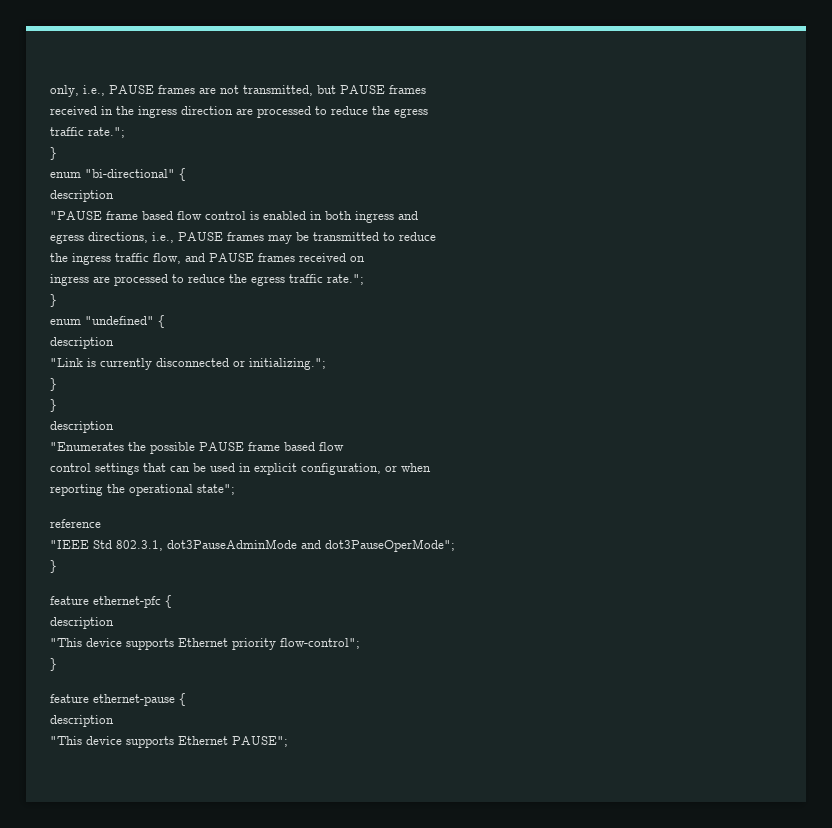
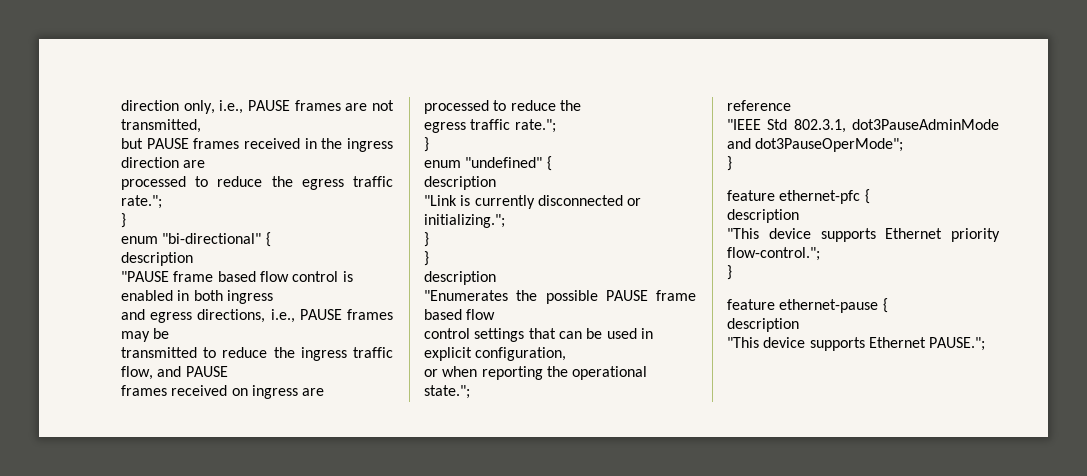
(50, 91) none -> [121,100,179,111] direction
(313, 90) none -> (201, 126) //
(426, 89) // -> (240, 143) none
[257,106,428,118] processed to reduce the egress // -> [121,176,344,190] // processed to reduce the egress
[398,211,418,220] and // -> [121,309,145,320] // and
(309, 236) none -> (170, 333) //
(436, 236) // -> (268, 352) none
(254, 257) none -> (228, 371) //
(365, 259) // -> (248, 392) none
(247, 278) none -> (581, 105) //
(381, 469) none -> (567, 354) //
(431, 467) // -> (478, 371) none
[197,484,235,495] state"; -> [424,385,470,399] state.";
[280,638,360,649] flow-control"; -> [727,247,820,261] flow-control.";
[232,736,288,747] PAUSE"; -> [929,337,986,351] PAUSE.";

